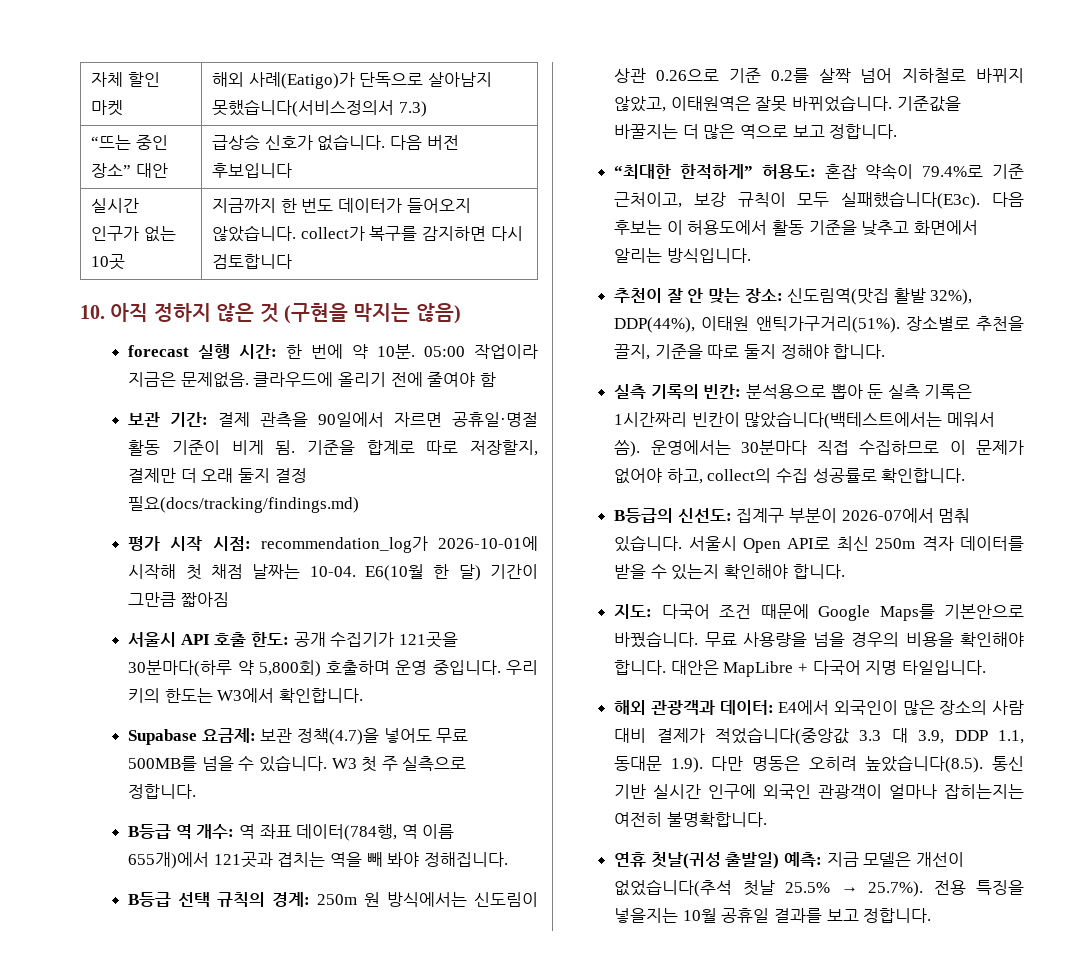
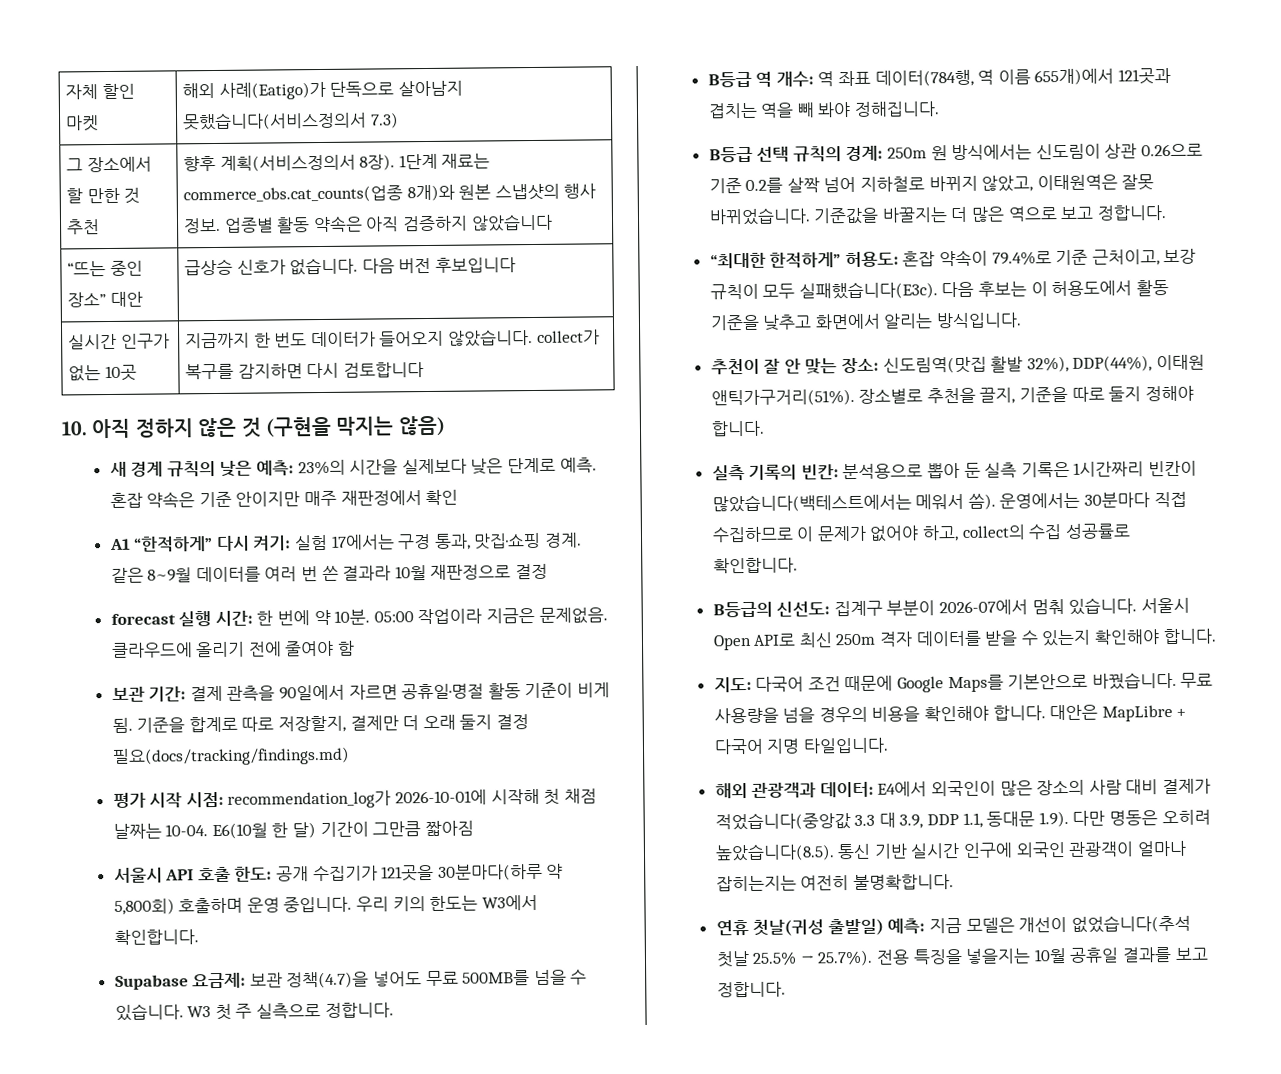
(427, 109) none -> [66,156,152,173] [66,187,141,204] [66,219,101,235] [183,153,491,172] [183,183,597,204] [183,213,553,234] // 그 장소에서 할 만한 것 추천 | 향후 계획(서비스정의서 8장). 1단계 재료는 commerce_obs.cat_counts(업종 8개)와 원본 스냅샷의 행사 정보. 업종별 활동 약속은 아직 검증하지 않았습니다
(461, 313) none -> [109,457,597,478] [109,489,459,509] [108,532,583,552] [110,563,549,583] // 새 경계 규칙의 낮은 예측: 23%의 시간을 실제보다 낮은 단계로 예측. 혼잡 약속은 기준 안이지만 매주 재판정에서 확인 // A1 “한적하게” 다시 켜기: 실험 17에서는 구경 통과, 맛집·쇼핑 경계. 같은 8~9월 데이터를 여러 번 쓴 결과라 10월 재판정으로 결정

